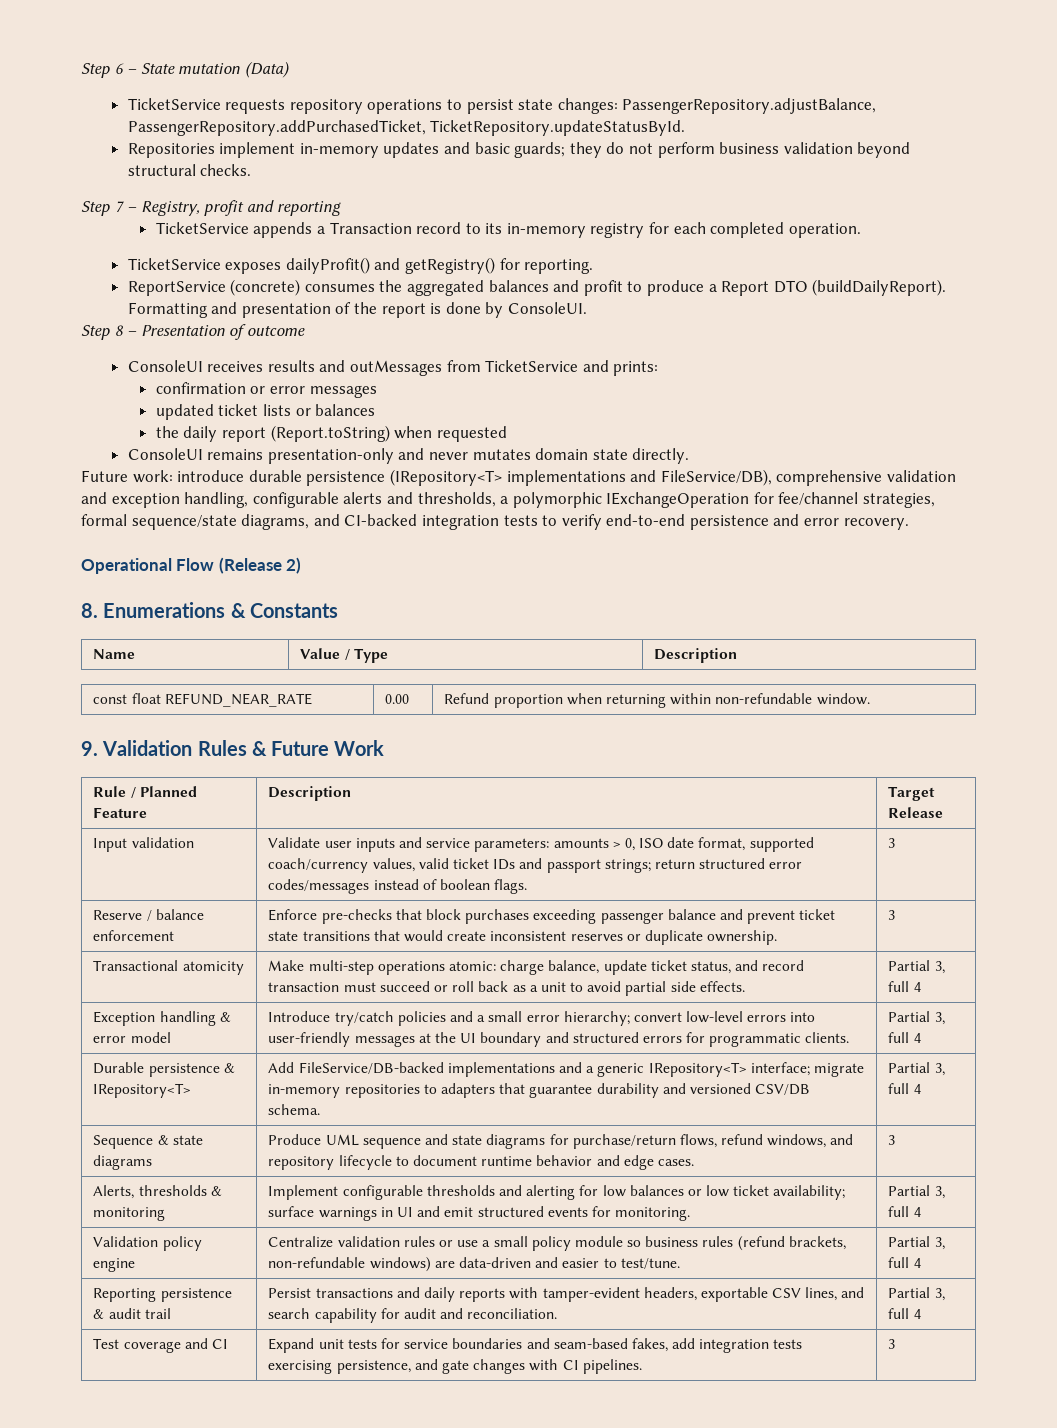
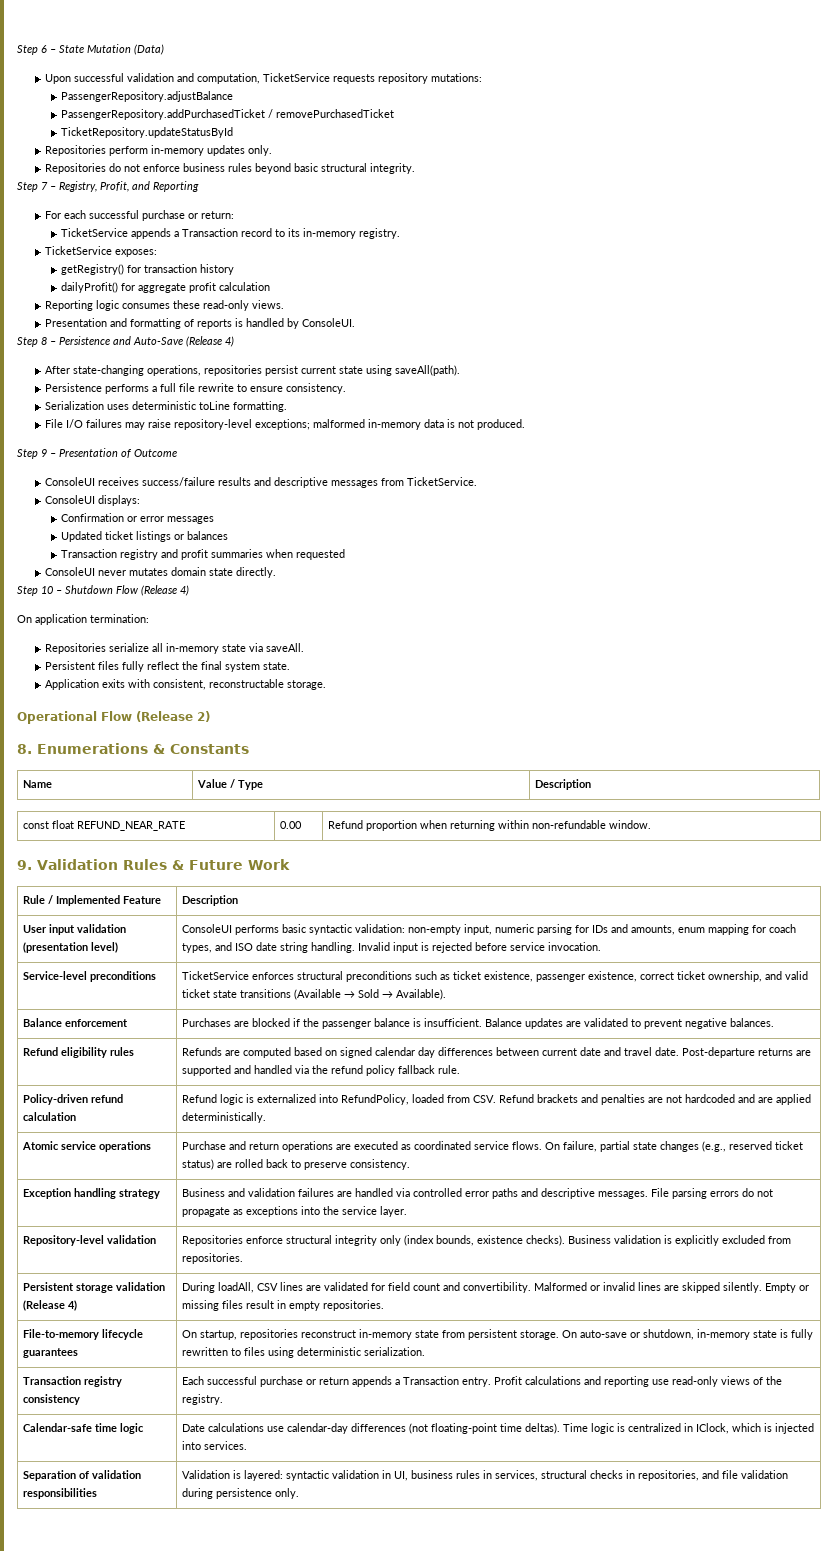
[178,63,241,74] mutation -> [87,44,131,53] Mutation
[127,98,877,114] [127,120,686,136] [127,142,296,158] TicketService requests repository operations to persist state changes: PassengerRepository.adjustBalance, PassengerRepository.addPurchasedTicket, TicketRepository.updateStatusById. // Repositories implement -> [45,73,483,84] [61,91,234,102] [61,109,395,120] [61,127,234,138] [45,145,149,156] Upon successful validation and computation, TicketService requests repository mutations: // PassengerRepository.adjustBalance // PassengerRepository.addPurchasedTicket / removePurchasedTicket // TicketRepository.updateStatusById // Repositories perform
[444,142,911,158] [127,164,252,176] [81,200,341,216] and basic guards; they do not perform business validation beyond structural checks. // Step 7 – Registry, profit and reporting -> [248,145,273,156] [45,163,416,174] [17,181,199,192] [45,210,235,221] only. // Repositories do not enforce business rules beyond basic structural integrity. // Step 7 – Registry, Profit, and Reporting // For each successful purchase or return:
[590,222,861,238] [127,257,594,274] [127,279,947,296] [127,302,481,318] registry for each completed operation. // TicketService exposes dailyProfit() and getRegistry() for reporting. // ReportService (concrete) consumes the aggregated balances and profit to produce a Report DTO (buildDailyReport). Formatting and presentation of the report is done -> [359,228,401,239] [45,246,158,257] [61,264,235,275] [61,282,271,293] [45,300,285,311] [45,318,285,329] registry. // TicketService exposes: // getRegistry() for transaction history // dailyProfit() for aggregate profit calculation // Reporting logic consumes these read-only views. // Presentation and formatting of reports is handled
(138, 333) none -> [59,336,234,347] [45,365,461,376] [45,383,347,394] [45,401,288,412] [45,419,526,430] [17,449,56,459] Persistence and Auto-Save (Release 4) // After state-changing operations, repositories persist current state using saveAll(path). // Persistence performs a full file rewrite to ensure consistency. // Serialization uses deterministic toLine formatting. // File I/O failures may raise repository-level exceptions; malformed in-memory data is not produced. // Step 9 –
[246,326,305,336] outcome -> [134,449,177,457] Outcome
(264, 366) none -> [142,477,216,486] success/failure
[350,360,659,376] [155,382,246,394] outMessages from TicketService and prints: // confirmation -> [274,477,478,488] [45,495,141,506] [61,513,125,522] descriptive messages from TicketService. // ConsoleUI displays: // Confirmation
[155,404,291,420] updated ticket lists -> [61,531,172,542] Updated ticket listings
[155,425,390,442] the daily report (Report.toString) -> [61,549,264,560] Transaction registry and profit summaries
[207,448,425,464] remains presentation-only and -> (96, 571) none
[81,469,956,486] [81,492,936,508] [81,514,909,530] Future work: introduce durable persistence (IRepository<T> implementations and FileService/DB), comprehensive validation and exception handling, configurable alerts and thresholds, a polymorphic IExchangeOperation for fee/channel strategies, formal sequence/state diagrams, and CI-backed integration tests to verify end-to-end persistence and error recovery. -> [17,585,189,596] [17,614,149,625] [45,643,305,654] [45,661,291,672] [45,679,327,690] Step 10 – Shutdown Flow (Release 4) // On application termination: // Repositories serialize all in-memory state via saveAll. // Persistent files fully reflect the final system state. // Application exits with consistent, reconstructable storage.
[139,786,197,797] Planned -> [55,895,120,906] Implemented
[888,786,936,801] [888,807,944,818] [93,837,194,852] [268,837,814,852] [268,858,803,873] [268,879,528,894] [888,838,896,848] [93,909,204,921] [93,930,175,941] [268,909,836,924] [268,930,778,945] [888,910,896,920] [93,960,244,975] [268,960,805,975] [268,981,745,996] [888,960,945,974] [888,981,921,992] [93,1011,231,1026] [93,1032,171,1043] [268,1011,816,1026] [268,1032,850,1047] [888,1011,945,1025] [888,1032,921,1043] [93,1062,235,1077] [93,1083,192,1098] [268,1062,864,1077] [268,1083,811,1098] [268,1104,321,1115] [888,1062,945,1076] [888,1083,921,1094] [93,1135,203,1149] [93,1155,153,1170] [268,1134,854,1149] [268,1155,694,1170] [888,1135,896,1145] [93,1185,222,1199] [93,1207,166,1221] [268,1185,846,1200] [268,1206,691,1221] [888,1185,945,1199] [888,1206,921,1217] [93,1236,202,1251] [93,1258,136,1272] [268,1236,846,1251] [268,1257,680,1272] [888,1236,945,1250] [888,1257,921,1268] [93,1288,232,1302] [93,1308,171,1319] [268,1287,865,1302] [268,1308,558,1323] [888,1287,945,1301] [888,1308,921,1319] [93,1338,228,1353] [268,1338,803,1353] [268,1359,642,1374] [888,1339,896,1349] | Target Release // Input validation | Validate user inputs and service parameters: amounts > 0, ISO date format, supported coach/currency values, valid ticket IDs and passport strings; return structured error codes/messages instead of boolean flags. | 3 // Reserve / balance enforcement | Enforce pre-checks that block purchases exceeding passenger balance and prevent ticket state transitions that would create inconsistent reserves or duplicate ownership. | 3 // Transactional atomicity | Make multi-step operations atomic: charge balance, update ticket status, and record transaction must succeed or roll back as a unit to avoid partial side effects. | Partial 3, full 4 // Exception handling & error model | Introduce try/catch policies and a small error hierarchy; convert low-level errors into user-friendly messages at the UI boundary and structured errors for programmatic clients. | Partial 3, full 4 // Durable persistence & IRepository<T> | Add FileService/DB-backed implementations and a generic IRepository<T> interface; migrate in-memory repositories to adapters that guarantee durability and versioned CSV/DB schema. | Partial 3, full 4 // Sequence & state diagrams | Produce UML sequence and state diagrams for purchase/return flows, refund windows, and repository lifecycle to document runtime behavior and edge cases. | 3 // Alerts, thresholds & monitoring | Implement configurable thresholds and alerting for low balances or low ticket availability; surface warnings in UI and emit structured events for monitoring. | Partial 3, full 4 // Validation policy engine | Centralize validation rules or use a small policy module so business rules (refund brackets, non-refundable windows) are data-driven and easier to test/tune. | Partial 3, full 4 // Reporting persistence & audit trail | Persist transactions and daily reports with tamper-evident headers, exportable CSV lines, and search capability for audit and reconciliation. | Partial 3, full 4 // Test coverage and CI | Expand unit tests for service boundaries and seam-based fakes, add integration tests exercising persistence, and gate changes with CI pipelines. | 3 -> [22,924,126,935] [22,942,118,953] [181,924,796,935] [181,942,601,953] [22,971,156,982] [181,971,808,982] [181,989,446,1000] [22,1018,128,1027] [181,1018,774,1029] [22,1047,134,1058] [181,1047,811,1058] [181,1065,460,1076] [22,1094,123,1105] [22,1112,76,1121] [181,1094,811,1105] [181,1112,266,1123] [21,1141,151,1152] [181,1141,803,1152] [181,1159,410,1170] [22,1188,160,1199] [181,1188,773,1199] [181,1206,407,1217] [22,1235,156,1246] [181,1235,791,1246] [181,1253,243,1264] [22,1282,165,1293] [22,1300,77,1311] [181,1282,809,1293] [181,1300,384,1311] [22,1329,143,1340] [22,1348,78,1358] [181,1329,813,1340] [181,1347,425,1358] [22,1376,122,1387] [22,1394,80,1405] [181,1376,782,1387] [181,1394,223,1405] [22,1423,144,1434] [181,1423,814,1434] [181,1441,247,1450] [22,1470,141,1481] [22,1488,97,1499] [181,1470,788,1481] [181,1488,299,1499] // User input validation (presentation level) | ConsoleUI performs basic syntactic validation: non-empty input, numeric parsing for IDs and amounts, enum mapping for coach types, and ISO date string handling. Invalid input is rejected before service invocation. // Service-level preconditions | TicketService enforces structural preconditions such as ticket existence, passenger existence, correct ticket ownership, and valid ticket state transitions (Available → Sold → Available). // Balance enforcement | Purchases are blocked if the passenger balance is insufficient. Balance updates are validated to prevent negative balances. // Refund eligibility rules | Refunds are computed based on signed calendar day differences between current date and travel date. Post-departure returns are supported and handled via the refund policy fallback rule. // Policy-driven refund calculation | Refund logic is externalized into RefundPolicy, loaded from CSV. Refund brackets and penalties are not hardcoded and are applied deterministically. // Atomic service operations | Purchase and return operations are executed as coordinated service flows. On failure, partial state changes (e.g., reserved ticket status) are rolled back to preserve consistency. // Exception handling strategy | Business and validation failures are handled via controlled error paths and descriptive messages. File parsing errors do not propagate as exceptions into the service layer. // Repository-level validation | Repositories enforce structural integrity only (index bounds, existence checks). Business validation is explicitly excluded from repositories. // Persistent storage validation (Release 4) | During loadAll, CSV lines are validated for field count and convertibility. Malformed or invalid lines are skipped silently. Empty or missing files result in empty repositories. // File-to-memory lifecycle guarantees | On startup, repositories reconstruct in-memory state from persistent storage. On auto-save or shutdown, in-memory state is fully rewritten to files using deterministic serialization. // Transaction registry consistency | Each successful purchase or return appends a Transaction entry. Profit calculations and reporting use read-only views of the registry. // Calendar-safe time logic | Date calculations use calendar-day differences (not floating-point time deltas). Time logic is centralized in IClock, which is injected into services. // Separation of validation responsibilities | Validation is layered: syntactic validation in UI, business rules in services, structural checks in repositories, and file validation during persistence only.

